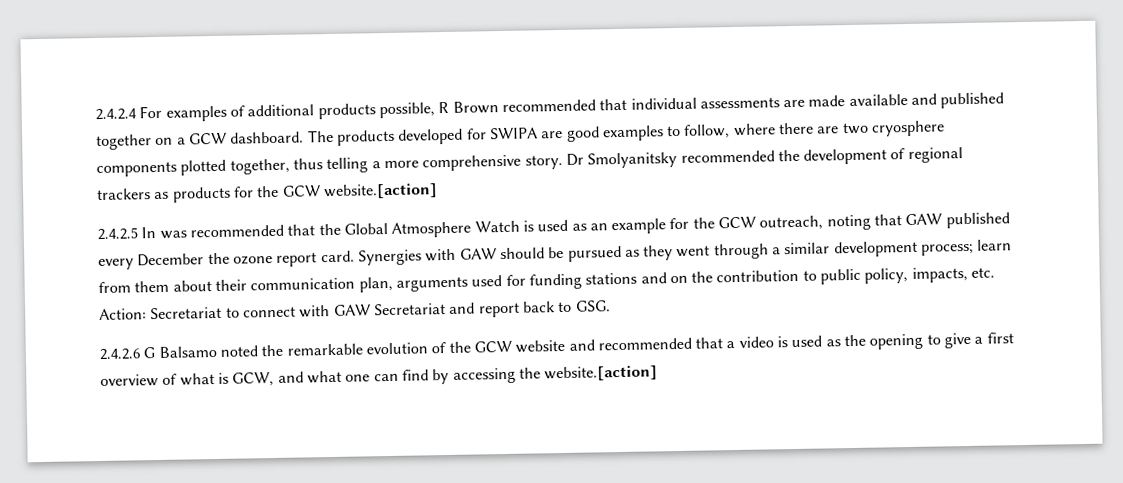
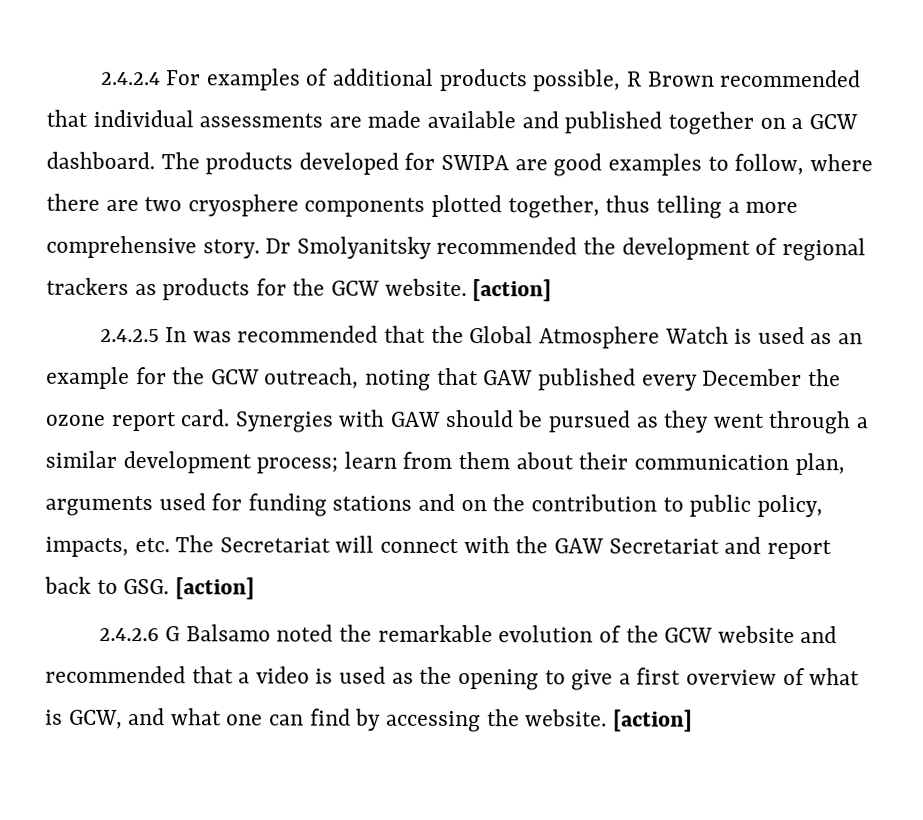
[322,183,438,200] website.[action] -> [384,278,553,302] website. [action]
[99,306,240,320] Action: Secretariat to -> [175,535,375,553] The Secretariat will
(331, 311) none -> [515,536,549,554] the
(611, 306) none -> [174,577,255,600] [action]
[544,365,659,382] website.[action] -> [525,709,693,732] website. [action]

